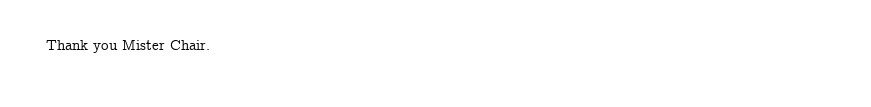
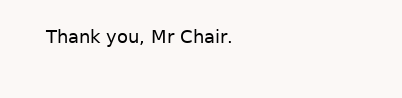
[93,39,165,53] you Mister -> [106,30,175,47] you, Mr

